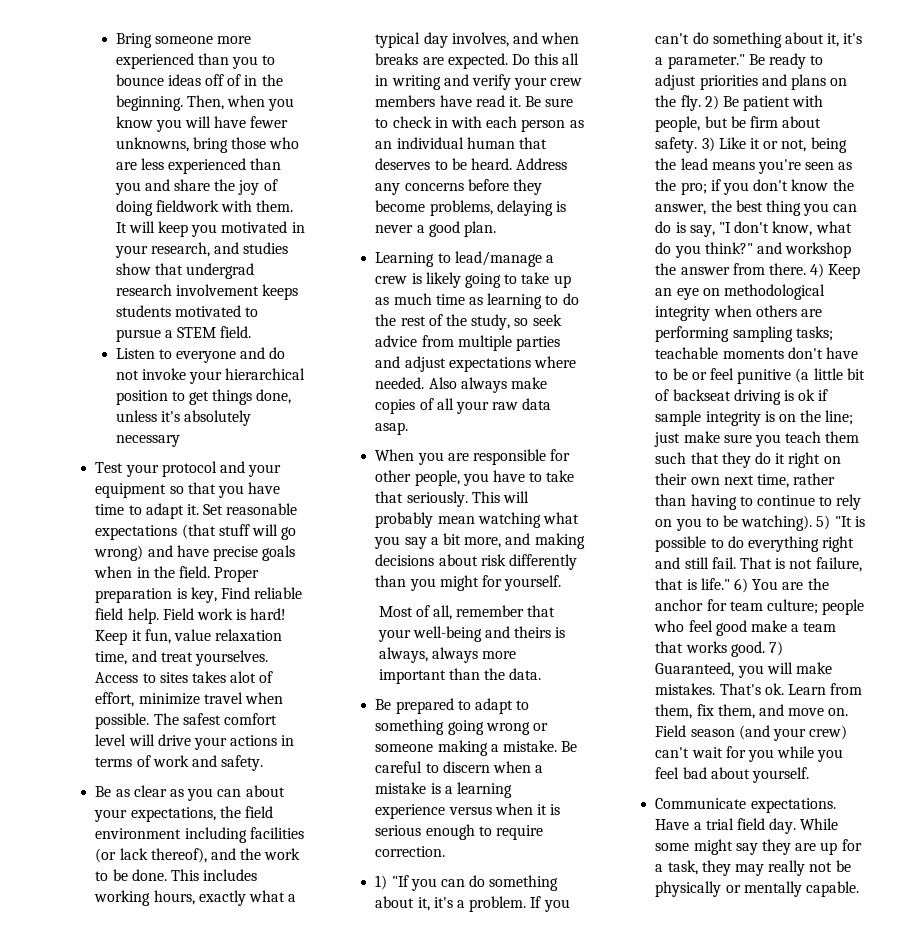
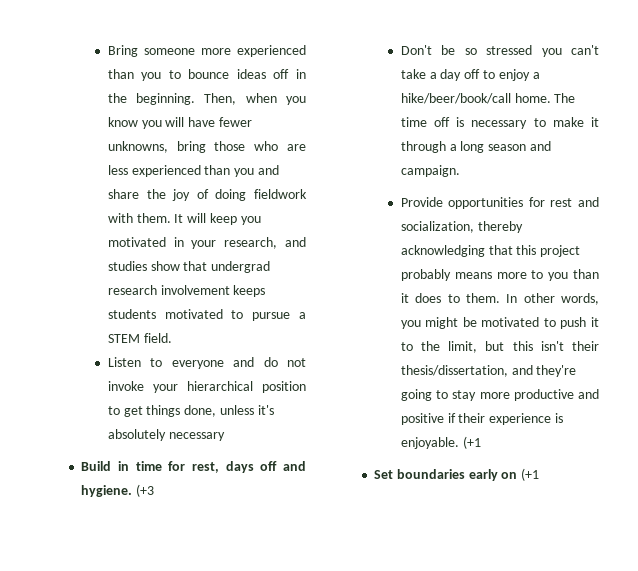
[227,74,242,86] of -> (290, 74) none
[95,461,282,477] [95,482,281,498] [95,503,298,519] [95,524,297,540] [94,545,296,561] [94,566,260,582] [95,587,303,603] [95,608,287,624] [95,629,283,645] [95,650,268,666] [95,671,274,683] [95,692,283,707] [95,713,277,729] [95,734,295,750] [95,755,264,771] [95,785,285,801] [94,806,273,822] [95,827,304,843] [95,848,301,863] [95,869,258,881] [94,890,297,906] [375,32,580,48] [375,53,580,69] [375,74,583,90] [375,95,574,107] [375,116,584,132] [375,137,547,149] [375,158,568,170] [375,179,542,195] [375,200,566,216] [375,221,496,237] [375,251,554,267] [375,272,571,288] [375,293,579,309] [375,314,562,330] [375,335,560,351] [375,356,576,372] [375,377,547,393] [375,398,552,414] [375,422,409,435] [375,449,571,465] [375,470,575,486] [375,491,529,507] [375,512,579,528] [374,533,585,549] [375,554,577,570] [375,575,562,591] [378,605,556,620] [377,626,566,642] [378,647,517,663] [378,668,542,684] [375,698,530,714] [375,719,548,735] [375,740,578,756] [375,761,544,773] [375,782,512,798] [375,803,561,819] [375,824,543,840] [375,846,446,857] [375,875,559,891] [375,896,570,912] [655,32,863,48] [655,53,824,69] [655,74,848,90] [655,95,824,111] [655,116,822,132] [655,137,847,153] [655,158,853,174] [655,179,854,195] [655,200,858,216] [655,221,852,237] [655,242,852,258] [655,263,861,279] [655,284,825,300] [655,305,822,321] [655,326,833,342] [655,347,858,359] [655,368,865,384] [655,389,829,405] [655,410,854,426] [654,431,860,447] [655,452,841,468] [655,473,836,488] [655,494,862,510] [655,515,865,531] [655,536,855,552] [655,557,862,572] [655,578,829,593] [655,599,865,615] [654,620,837,636] [655,641,783,657] [655,662,832,678] [655,683,863,695] [655,704,849,719] [655,725,848,741] [655,746,844,762] [655,767,809,783] [655,798,836,813] [655,818,839,834] [655,839,862,855] [655,860,851,876] [655,881,859,897] Test your protocol and your equipment so that you have time to adapt it. Set reasonable expectations (that stuff will go wrong) and have precise goals when in the field. Proper preparation is key, Find reliable field help. Field work is hard! Keep it fun, value relaxation time, and treat yourselves. Access to sites takes alot of effort, minimize travel when possible. The safest comfort level will drive your actions in terms of work and safety. // Be as clear as you can about your expectations, the field environment including facilities (or lack thereof), and the work to be done. This includes working hours, exactly what a typical day involves, and when breaks are expected. Do this all in writing and verify your crew members have read it. Be sure to check in with each person as an individual human that deserves to be heard. Address any concerns before they become problems, delaying is never a good plan. // Learning to lead/manage a crew is likely going to take up as much time as learning to do the rest of the study, so seek advice from multiple parties and adjust expectations where needed. Also always make copies of all your raw data asap. // When you are responsible for other people, you have to take that seriously. This will probably mean watching what you say a bit more, and making decisions about risk differently than you might for yourself. // Most of all, remember that your well-being and theirs is always, always more important than the data. // Be prepared to adapt to something going wrong or someone making a mistake. Be careful to discern when a mistake is a learning experience versus when it is serious enough to require correction. // 1) "If you can do something about it, it's a problem. If you can't do something about it, it's a parameter." Be ready to adjust priorities and plans on the fly. 2) Be patient with people, but be firm about safety. 3) Like it or not, being the lead means you're seen as the pro; if you don't know the answer, the best thing you can do is say, "I don't know, what do you think?" and workshop the answer from there. 4) Keep an eye on methodological integrity when others are performing sampling tasks; teachable moments don't have to be or feel punitive (a little bit of backseat driving is ok if sample integrity is on the line; just make sure you teach them such that they do it right on their own next time, rather than having to continue to rely on you to be watching). 5) "It is possible to do everything right and still fail. That is not failure, that is life." 6) You are the anchor for team culture; people who feel good make a team that works good. 7) Guaranteed, you will make mistakes. That's ok. Learn from them, fix them, and move on. Field season (and your crew) can't wait for you while you feel bad about yourself. // Communicate expectations. Have a trial field day. While some might say they are up for a task, they may really not be physically or mentally capable. -> [81,461,306,473] [81,484,154,497] [400,45,599,57] [400,69,540,81] [400,93,576,104] [400,117,599,129] [400,141,552,153] [400,165,460,177] [400,197,599,209] [400,221,523,233] [400,245,581,257] [400,269,599,281] [400,293,599,305] [400,317,599,329] [400,341,599,353] [400,365,577,377] [400,389,599,401] [400,413,564,425] [400,436,481,449] [374,468,540,481] Build in time for rest, days off and hygiene. (+3 // Don't be so stressed you can't take a day off to enjoy a hike/beer/book/call home. The time off is necessary to make it through a long season and campaign. // Provide opportunities for rest and socialization, thereby acknowledging that this project probably means more to you than it does to them. In other words, you might be motivated to push it to the limit, but this isn't their thesis/dissertation, and they're going to stay more productive and positive if their experience is enjoyable. (+1 // Set boundaries early on (+1

